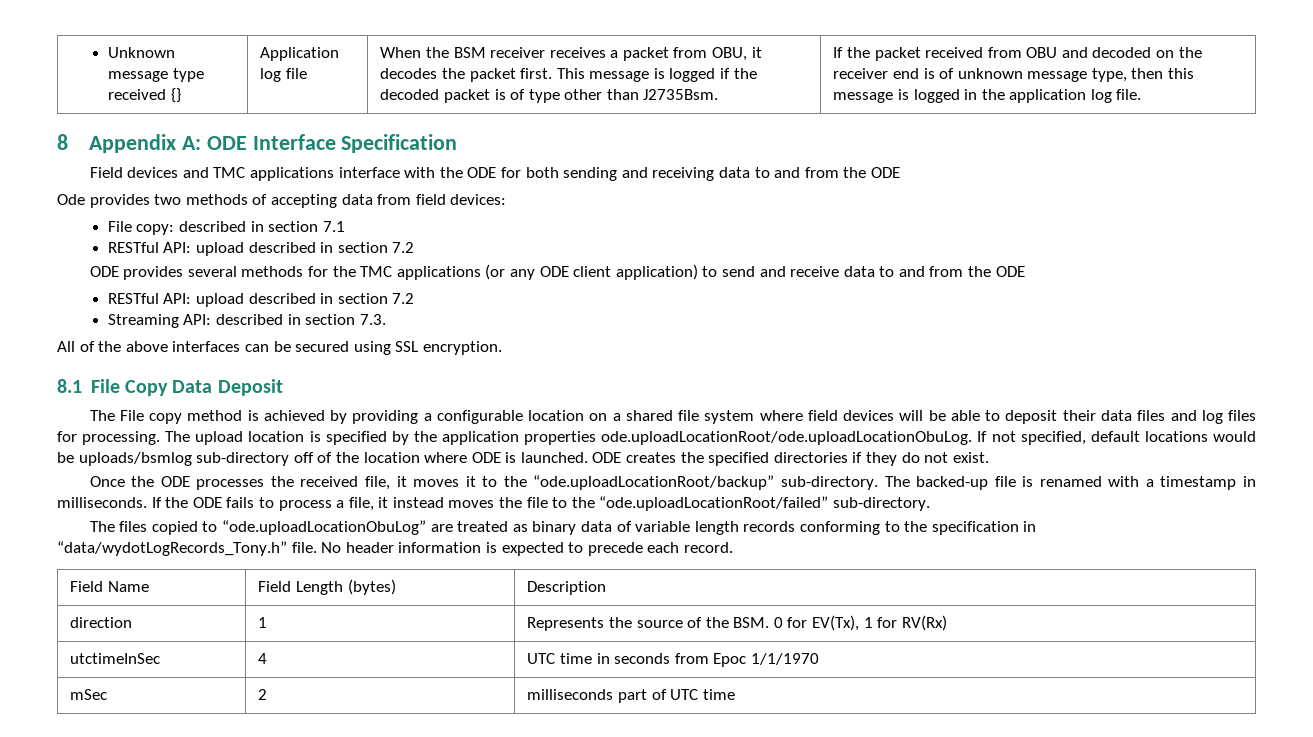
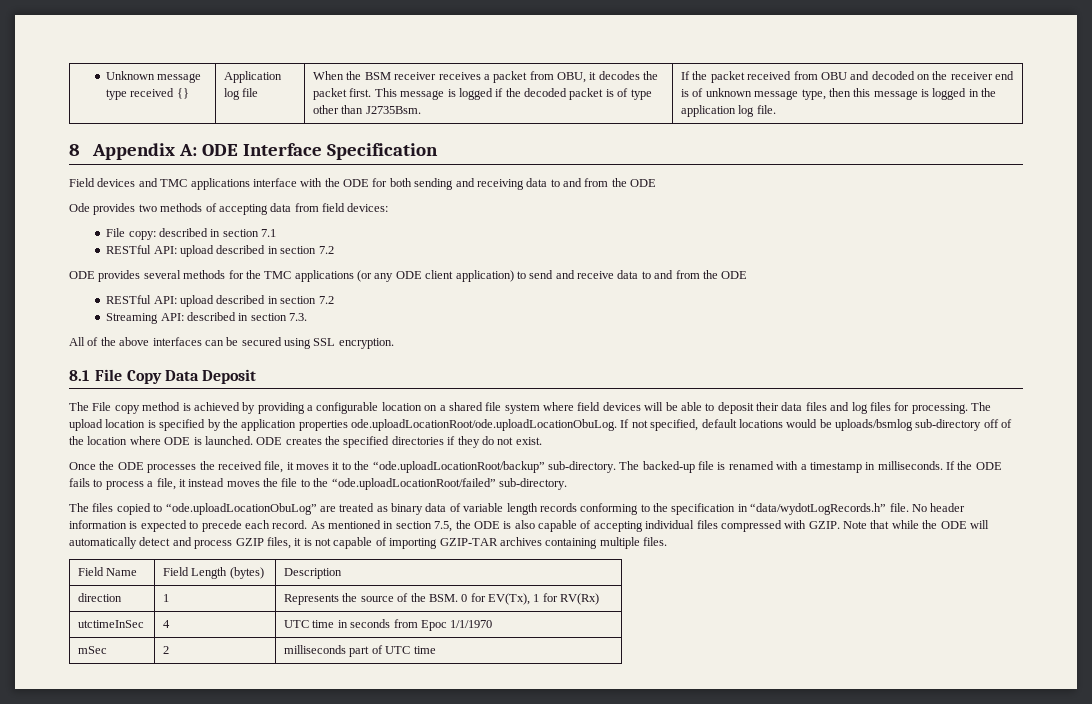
[57,541,287,556] “data/wydotLogRecords_Tony.h” -> [750,503,887,515] “data/wydotLogRecords.h”
(733, 547) none -> [310,520,989,532] [69,537,667,549] As mentioned in section 7.5, the ODE is also capable of accepting individual files compressed with GZIP. Note that while the ODE will automatically detect and process GZIP files, it is not capable of importing GZIP-TAR archives containing multiple files.

